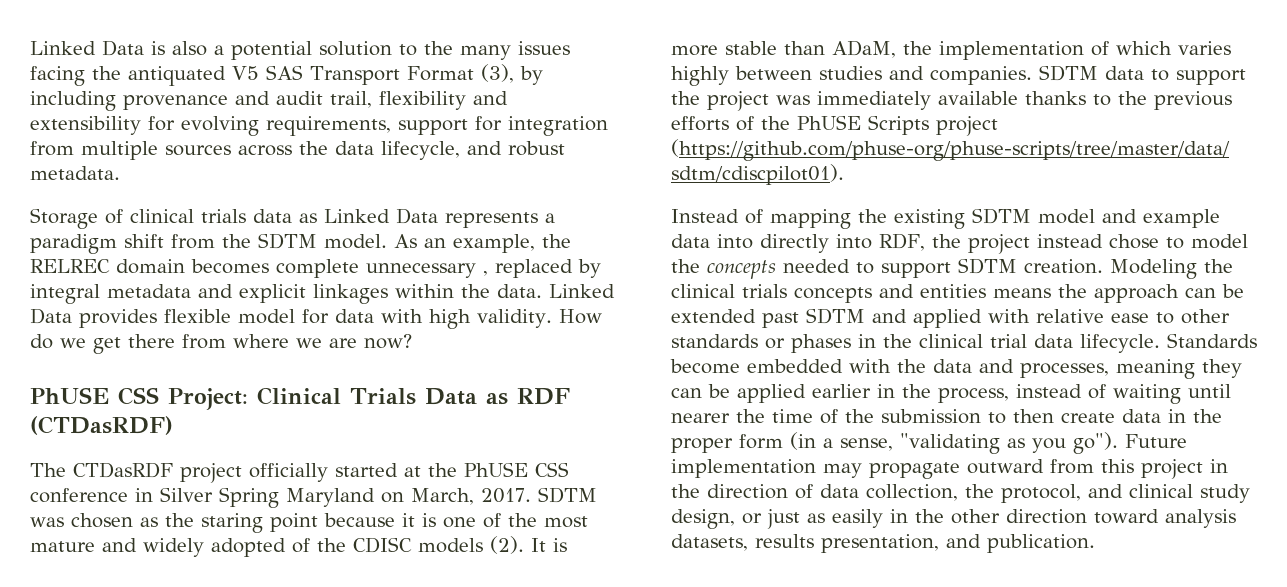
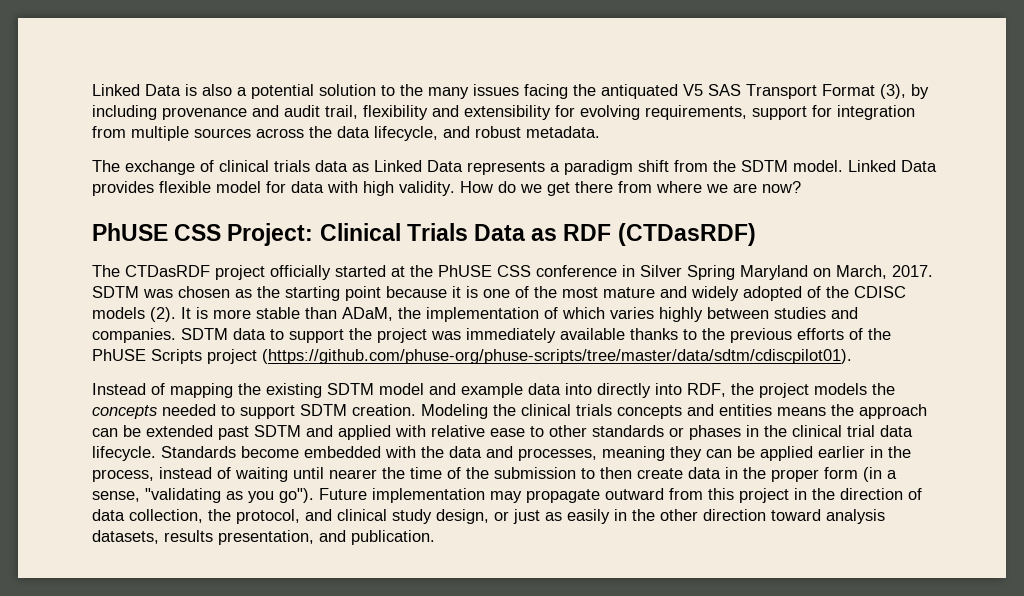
[30,208,98,229] Storage -> [92,160,195,175] The exchange
[394,234,571,253] [30,259,601,278] [30,284,542,304] As an example, the RELREC domain becomes complete unnecessary , replaced by integral metadata and explicit linkages within the data. -> (843, 166) none
[201,513,263,533] staring -> [285,286,340,301] starting
[1036,234,1248,249] instead chose to model -> [814,383,867,395] models

